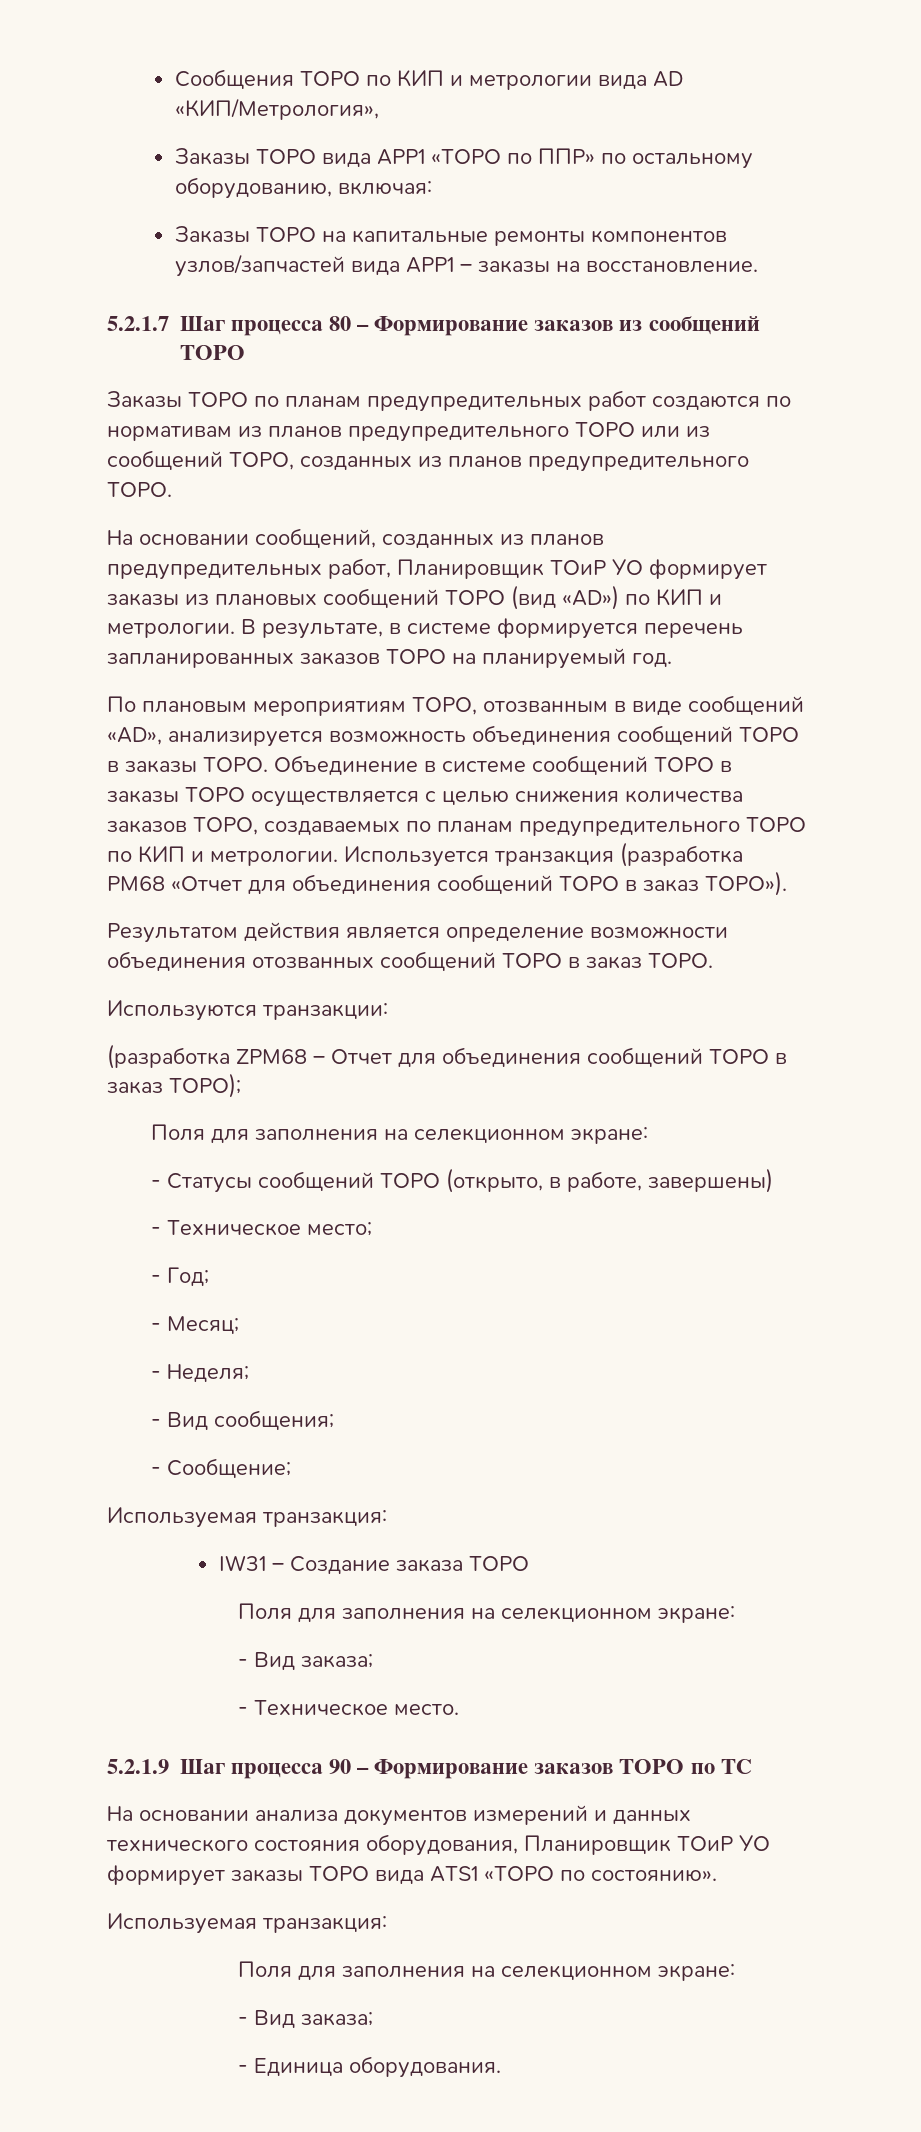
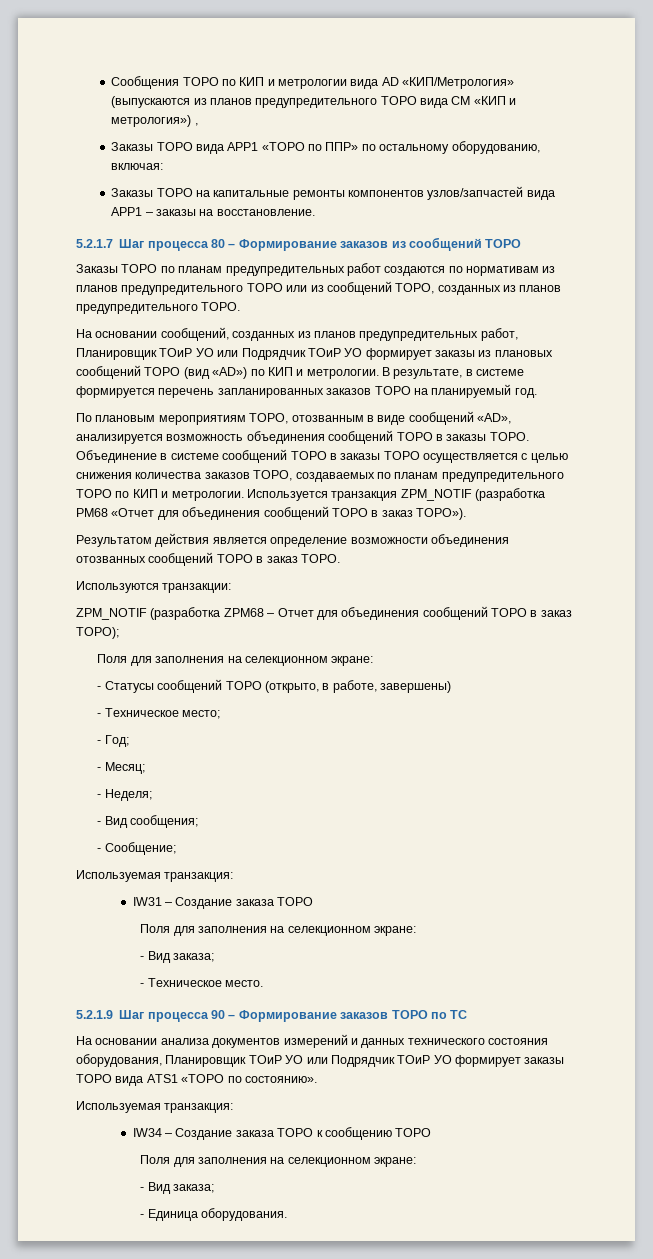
[174,98,379,120] «КИП/Метрология», -> [402,77,515,89] [111,96,517,108] [111,115,198,127] «КИП/Метрология» (выпускаются из планов предупредительного ТОРО вида CM «КИП и метрология») ,
(643, 567) none -> [217,348,363,360] или Подрядчик ТОиР УО
(614, 858) none -> [400,489,472,501] ZPM_NOTIF
(388, 1011) none -> [76,608,147,620] ZPM_NOTIF
(770, 1843) none -> [306,1055,452,1067] или Подрядчик ТОиР УО
(387, 1924) none -> [132,1127,432,1140] // IW34 – Создание заказа ТОРО к сообщению ТОРО

